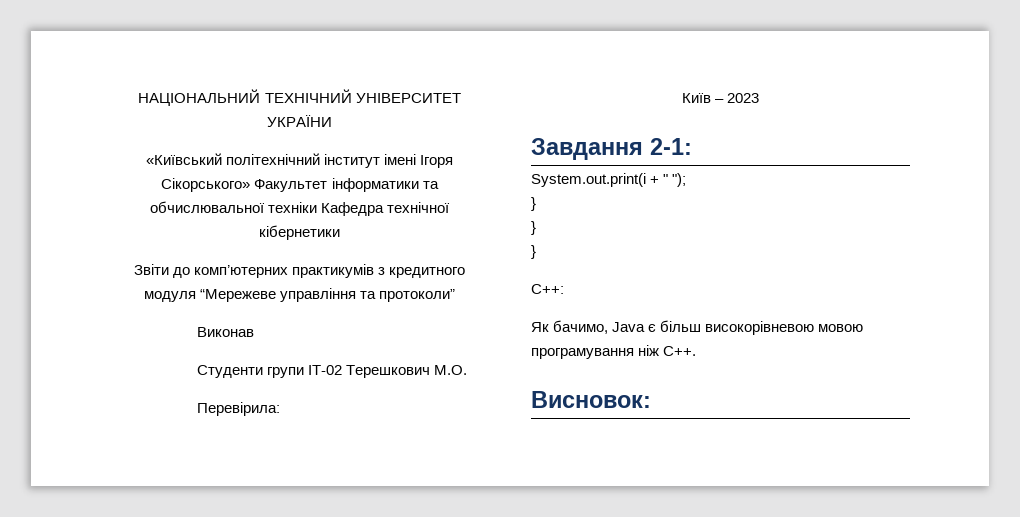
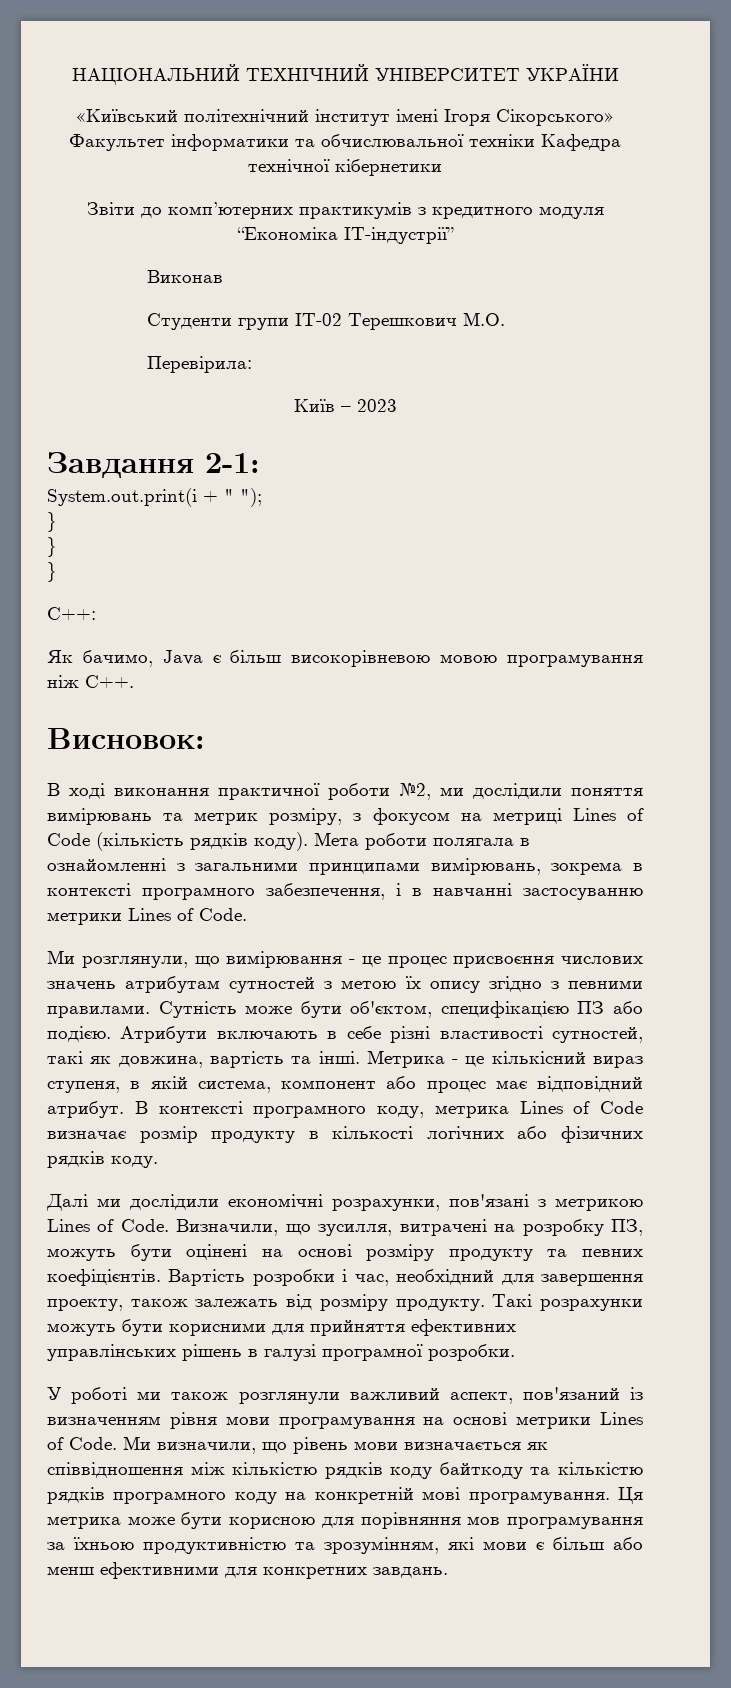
[199,288,456,302] “Мережеве управління та протоколи” -> [236,227,454,244] “Економіка ІТ-індустрії”
(651, 399) none -> [47,783,643,800] [47,808,644,825] [47,832,530,851] [47,858,643,875] [47,883,643,900] [47,908,247,925] [47,950,643,968] [47,976,643,993] [47,1001,643,1018] [47,1026,644,1043] [47,1050,643,1068] [47,1076,643,1093] [47,1101,643,1118] [47,1126,643,1143] [47,1151,158,1168] [46,1194,643,1211] [47,1219,644,1236] [47,1244,643,1261] [47,1269,644,1286] [47,1294,643,1311] [47,1319,516,1336] [47,1344,515,1361] [47,1387,643,1404] [47,1412,643,1429] [47,1436,548,1454] [47,1462,643,1479] [47,1487,644,1504] [47,1512,643,1529] [47,1537,643,1554] [47,1562,448,1579] // В ході виконання практичної роботи №2, ми дослідили поняття вимірювань та метрик розміру, з фокусом на метриці Lines of Code (кількість рядків коду). Мета роботи полягала в ознайомленні з загальними принципами вимірювань, зокрема в контексті програмного забезпечення, і в навчанні застосуванню метрики Lines of Code. // Ми розглянули, що вимірювання - це процес присвоєння числових значень атрибутам сутностей з метою їх опису згідно з певними правилами. Сутність може бути об'єктом, специфікацією ПЗ або подією. Атрибути включають в себе різні властивості сутностей, такі як довжина, вартість та інші. Метрика - це кількісний вираз ступеня, в якій система, компонент або процес має відповідний атрибут. В контексті програмного коду, метрика Lines of Code визначає розмір продукту в кількості логічних або фізичних рядків коду. // Далі ми дослідили економічні розрахунки, пов'язані з метрикою Lines of Code. Визначили, що зусилля, витрачені на розробку ПЗ, можуть бути оцінені на основі розміру продукту та певних коефіцієнтів. Вартість розробки і час, необхідний для завершення проекту, також залежать від розміру продукту. Такі розрахунки можуть бути корисними для прийняття ефективних управлінських рішень в галузі програмної розробки. // У роботі ми також розглянули важливий аспект, пов'язаний із визначенням рівня мови програмування на основі метрики Lines of Code. Ми визначили, що рівень мови визначається як співвідношення між кількістю рядків коду байткоду та кількістю рядків програмного коду на конкретній мові програмування. Ця метрика може бути корисною для порівняння мов програмування за їхньою продуктивністю та зрозумінням, які мови є більш або менш ефективними для конкретних завдань.

